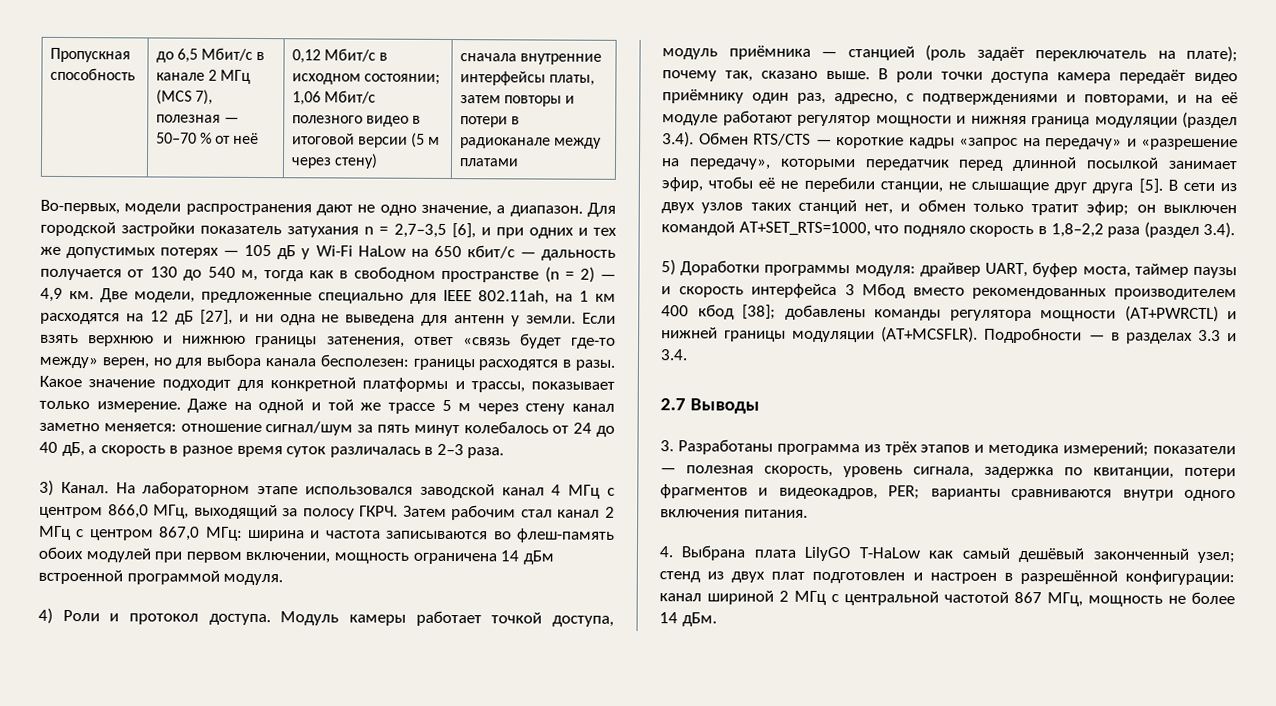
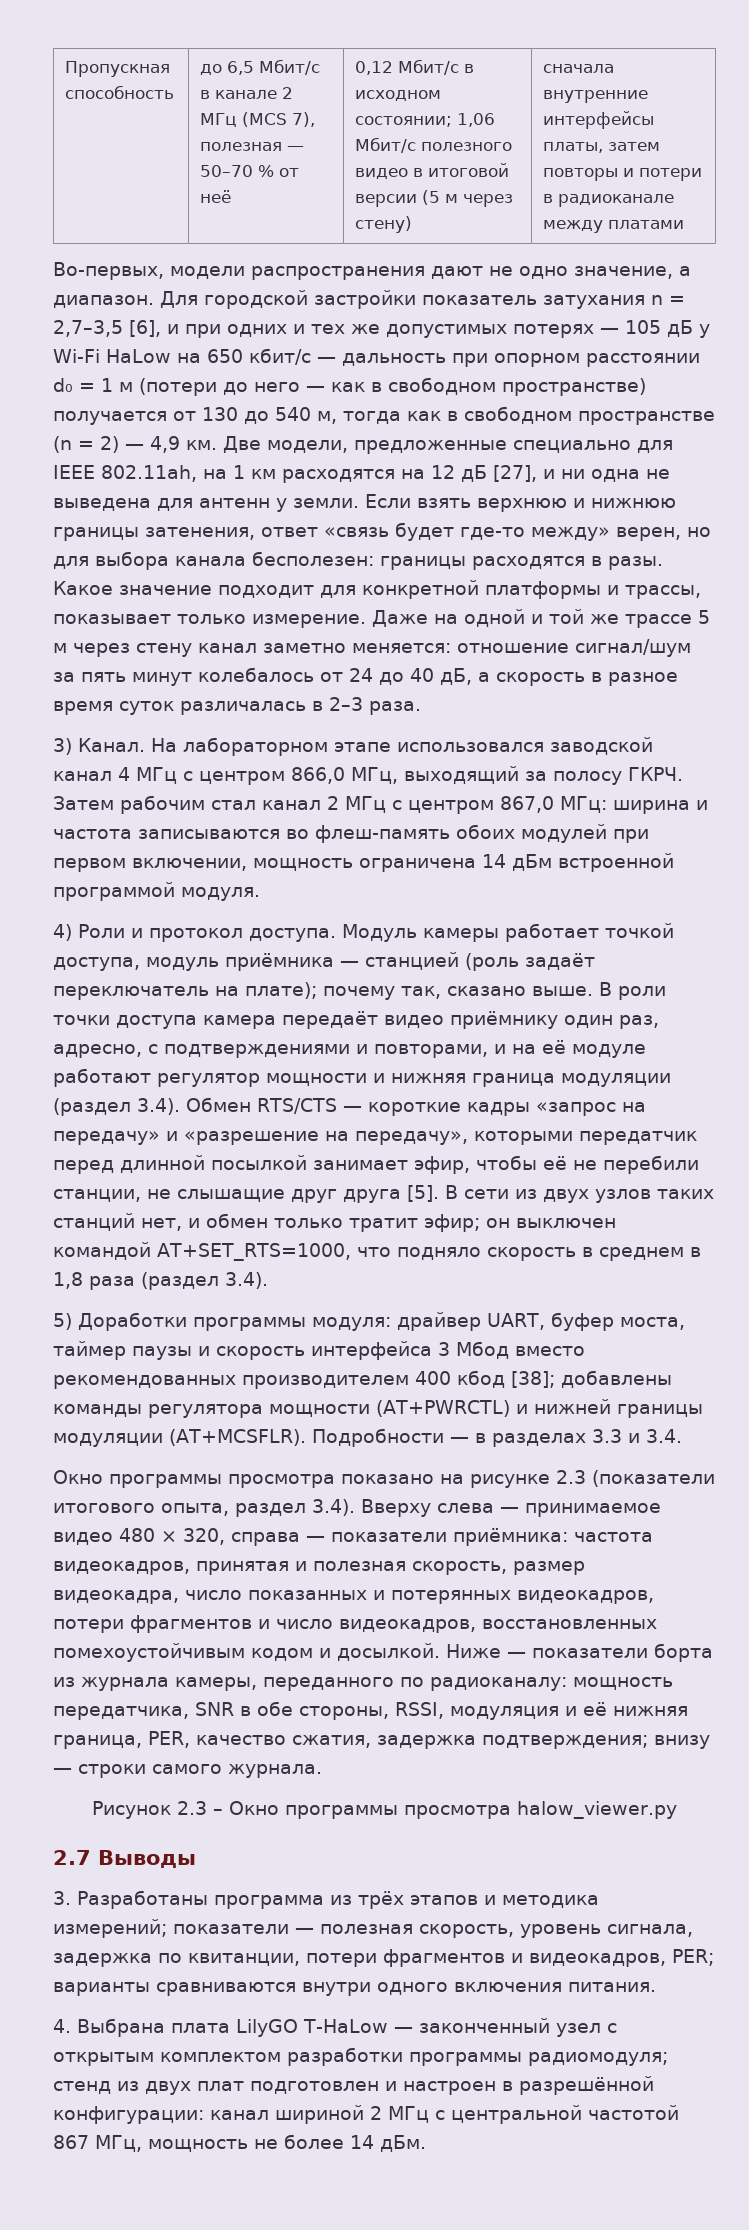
(616, 255) none -> [451,353,700,367] [53,377,646,396] при опорном расстоянии d₀ = 1 м (потери до него — как в свободном пространстве)
[1050,223,1104,238] 1,8–2,2 -> [598,1247,701,1261] [53,1272,83,1289] среднем в 1,8
(688, 355) none -> [53,1470,715,1488] [53,1499,661,1517] [53,1528,653,1546] [53,1561,585,1575] [53,1590,654,1604] [53,1615,657,1633] [53,1643,713,1662] [53,1677,673,1691] [53,1701,688,1720] [53,1731,710,1749] [53,1764,322,1778] [92,1801,678,1819] // Окно программы просмотра показано на рисунке 2.3 (показатели итогового опыта, раздел 3.4). Вверху слева — принимаемое видео 480 × 320, справа — показатели приёмника: частота видеокадров, принятая и полезная скорость, размер видеокадра, число показанных и потерянных видеокадров, потери фрагментов и число видеокадров, восстановленных помехоустойчивым кодом и досылкой. Ниже — показатели борта из журнала камеры, переданного по радиоканалу: мощность передатчика, SNR в обе стороны, RSSI, модуляция и её нижняя граница, PER, качество сжатия, задержка подтверждения; внизу — строки самого журнала. // Рисунок 2.3 – Окно программы просмотра halow_viewer.py
[928,547,1235,564] как самый дешёвый законченный узел; -> [393,2018,617,2037] [53,2047,668,2066] — законченный узел с открытым комплектом разработки программы радиомодуля;

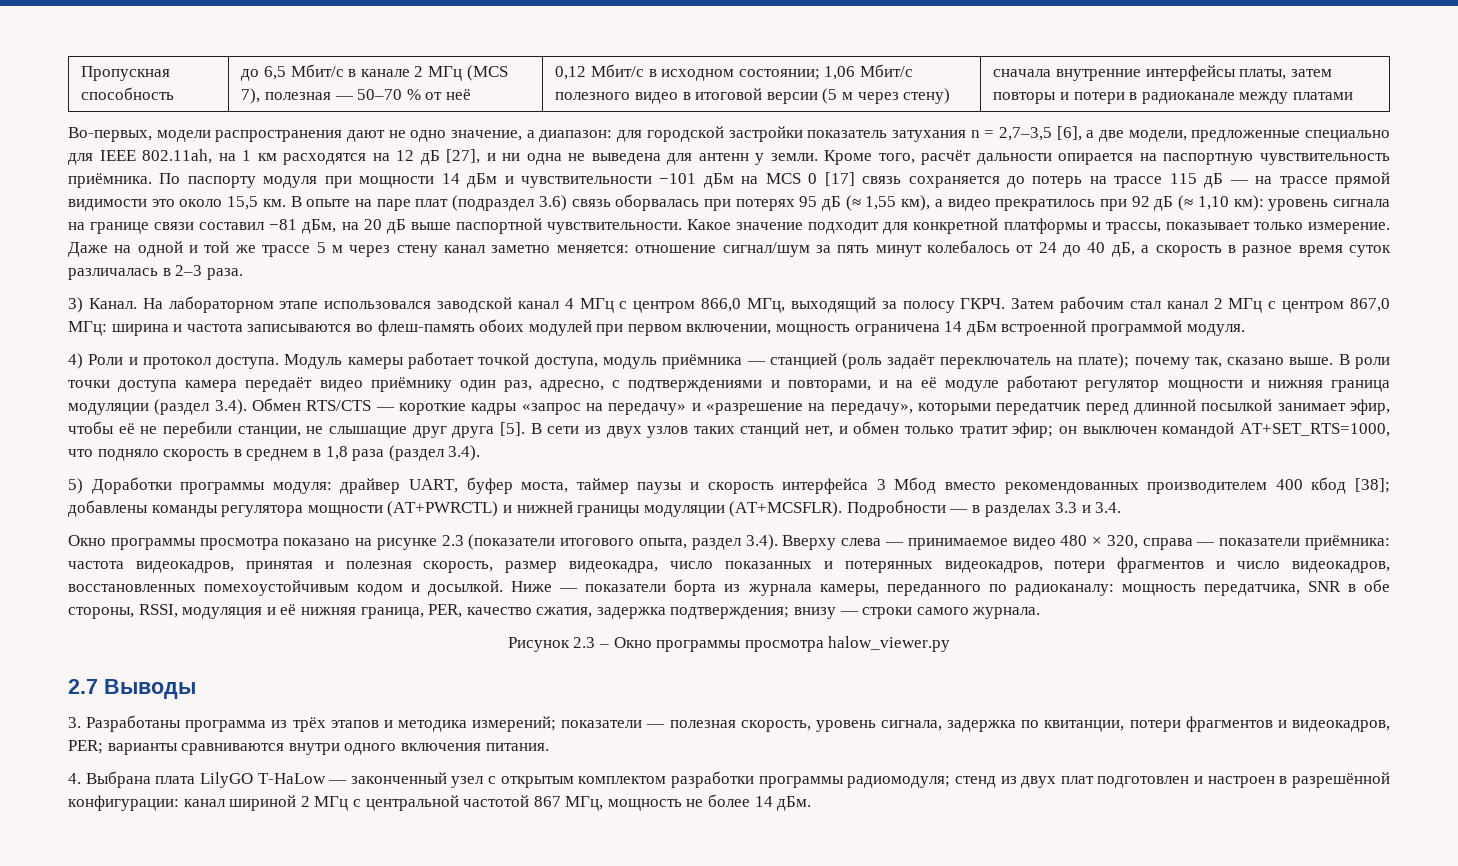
[53,291,198,308] диапазон. Для -> [539,130,643,142] диапазон: для
[167,320,710,338] [53,348,700,367] [53,377,646,396] [53,406,715,425] [53,436,261,453] и при одних и тех же допустимых потерях — 105 дБ у Wi-Fi HaLow на 650 кбит/с — дальность при опорном расстоянии d₀ = 1 м (потери до него — как в свободном пространстве) получается от 130 до 540 м, тогда как в свободном пространстве (n = 2) — 4,9 км. Две -> [1086,130,1124,142] а две
[365,494,676,512] [53,522,711,541] [53,551,663,570] Если взять верхнюю и нижнюю границы затенения, ответ «связь будет где-то между» верен, но для выбора канала бесполезен: границы расходятся в разы. -> [824,150,1390,165] [68,172,1390,188] [68,194,1391,211] [68,218,682,234] Кроме того, расчёт дальности опирается на паспортную чувствительность приёмника. По паспорту модуля при мощности 14 дБм и чувствительности −101 дБм на MCS 0 [17] связь сохраняется до потерь на трассе 115 дБ — на трассе прямой видимости это около 15,5 км. В опыте на паре плат (подраздел 3.6) связь оборвалась при потерях 95 дБ (≈ 1,55 км), а видео прекратилось при 92 дБ (≈ 1,10 км): уровень сигнала на границе связи составил −81 дБм, на 20 дБ выше паспортной чувствительности.

